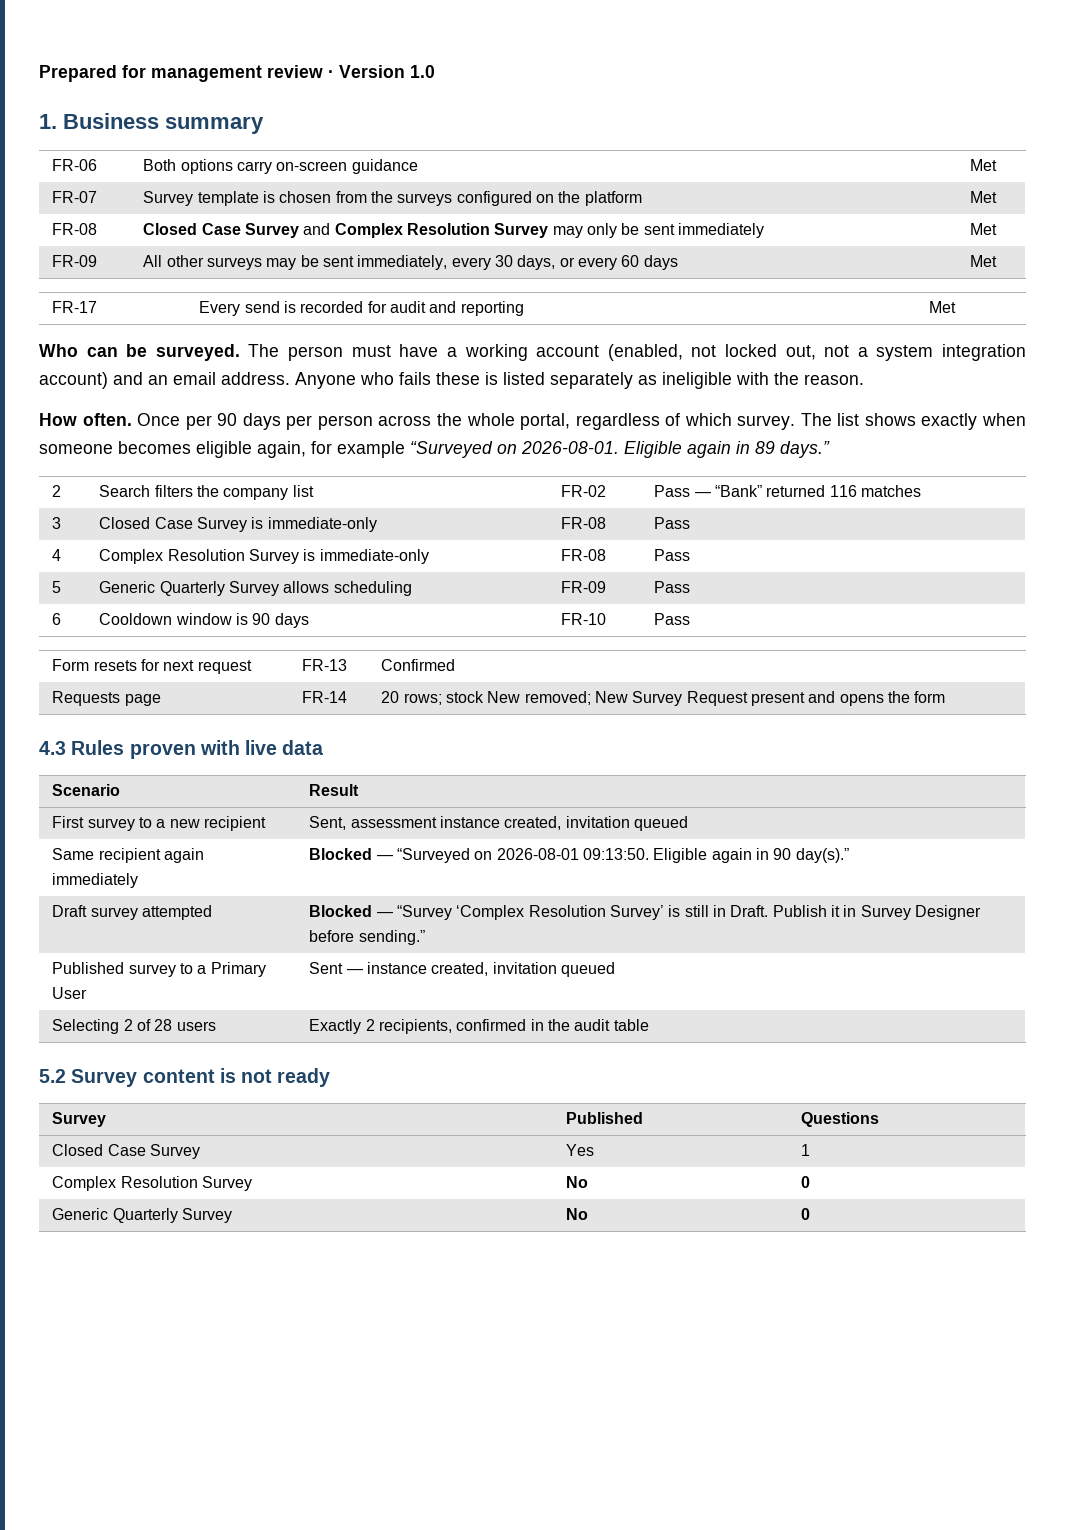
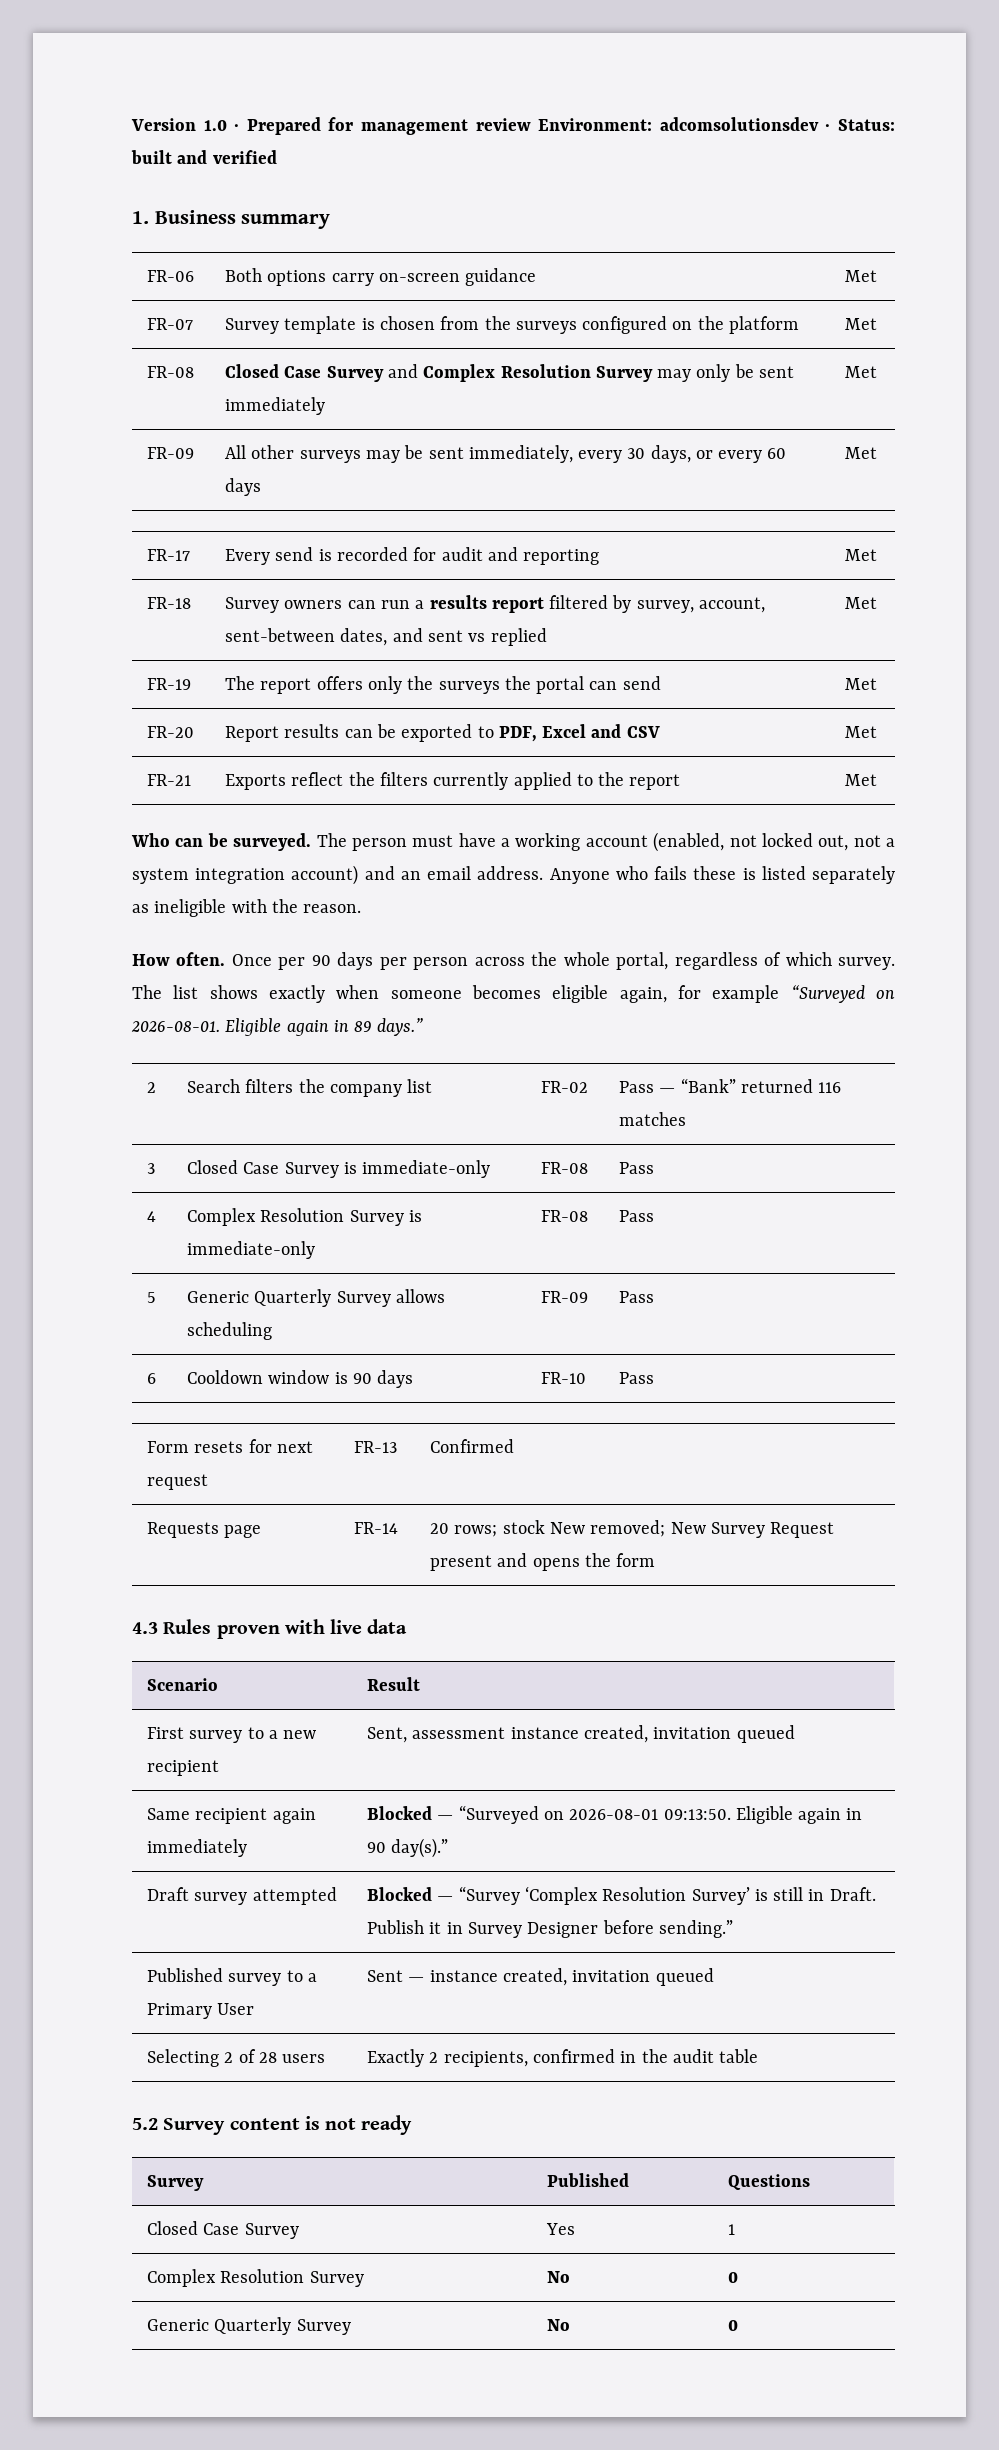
(39, 73) none -> [131,118,240,131] Version 1.0 ·
[328,65,435,78] · Version 1.0 -> [538,117,896,131] [131,150,277,164] Environment: adcomsolutionsdev · Status: built and verified
(957, 307) none -> [147,597,192,609] [225,595,765,613] [225,628,547,646] [845,597,878,609] [147,678,192,690] [225,676,661,694] [845,678,878,690] [147,726,195,738] [225,724,660,742] [845,726,878,738] [147,774,192,786] [225,772,681,790] [845,774,878,786] // FR-18 | Survey owners can run a results report filtered by survey, account, sent-between dates, and sent vs replied | Met // FR-19 | The report offers only the surveys the portal can send | Met // FR-20 | Report results can be exported to PDF, Excel and CSV | Met // FR-21 | Exports reflect the filters currently applied to the report | Met

